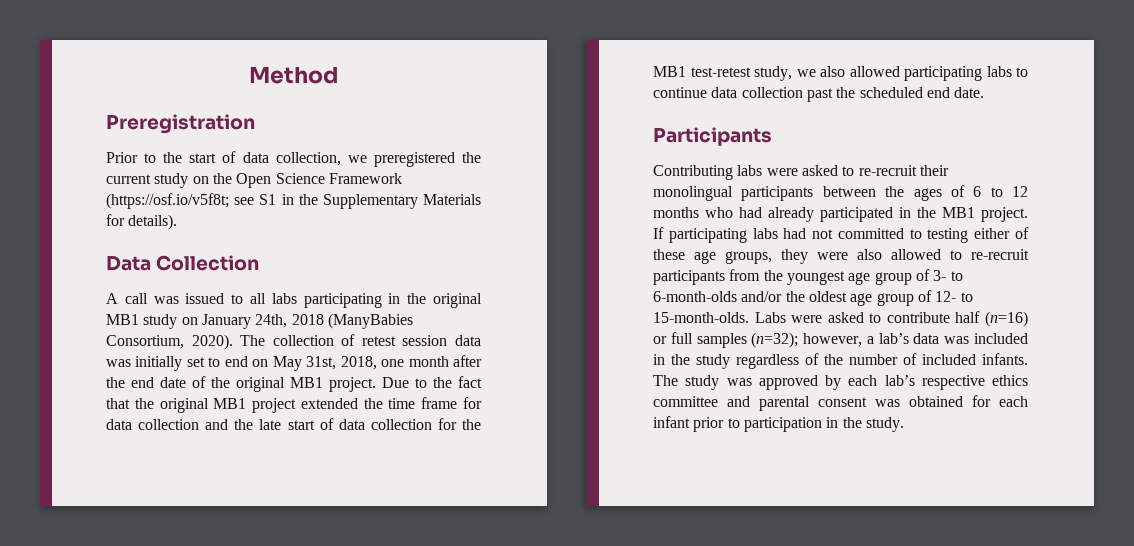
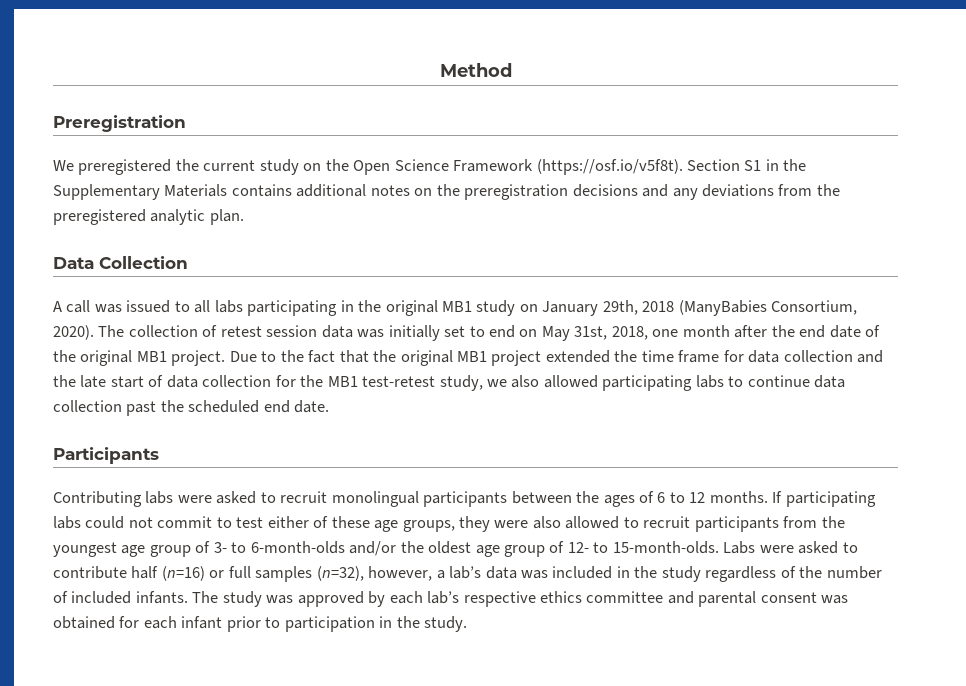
[106,151,367,166] Prior to the start of data collection, we -> [53,160,74,171] We
[106,193,255,209] (https://osf.io/v5f8t; see -> [536,159,741,175] (https://osf.io/v5f8t). Section
[106,214,178,230] for details). -> [231,184,840,200] [53,209,244,225] contains additional notes on the preregistration decisions and any deviations from the preregistered analytic plan.
[255,314,288,328] 24th, -> [602,300,638,315] 29th,
[858,165,949,176] re-recruit their -> [280,491,328,503] recruit
[653,207,1028,222] [653,227,969,243] months who had already participated in the MB1 project. If participating labs had not committed to testing -> [709,491,876,507] [53,516,264,529] months. If participating labs could not commit to test
[971,249,1029,260] re-recruit -> [643,516,691,528] recruit
[751,332,799,348] (n=32); -> [316,566,364,581] (n=32),

